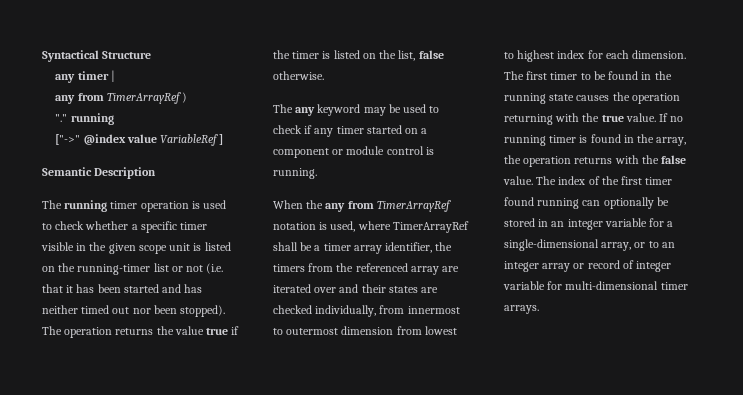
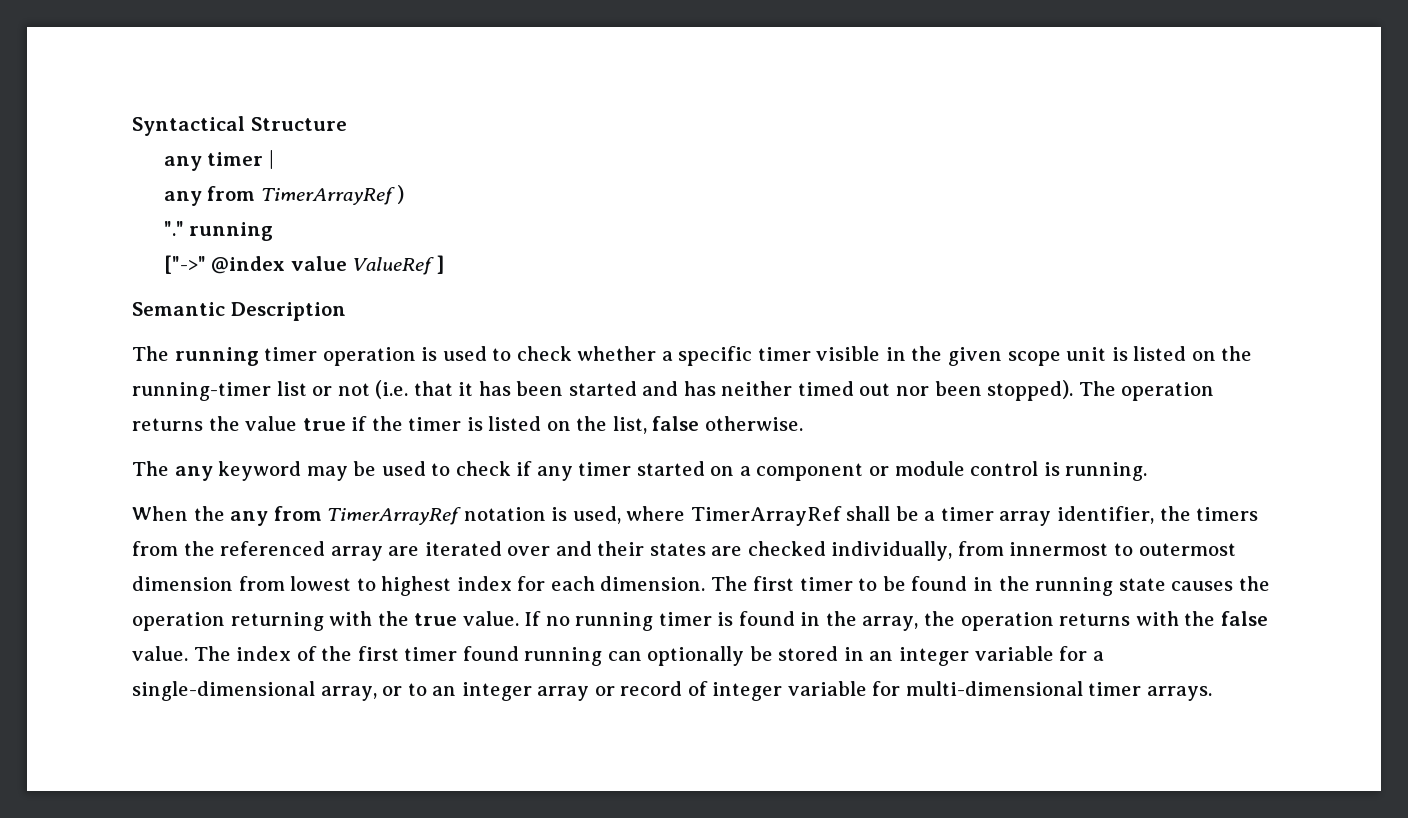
[159,134,218,146] VariableRef -> [352,257,435,275] ValueRef

